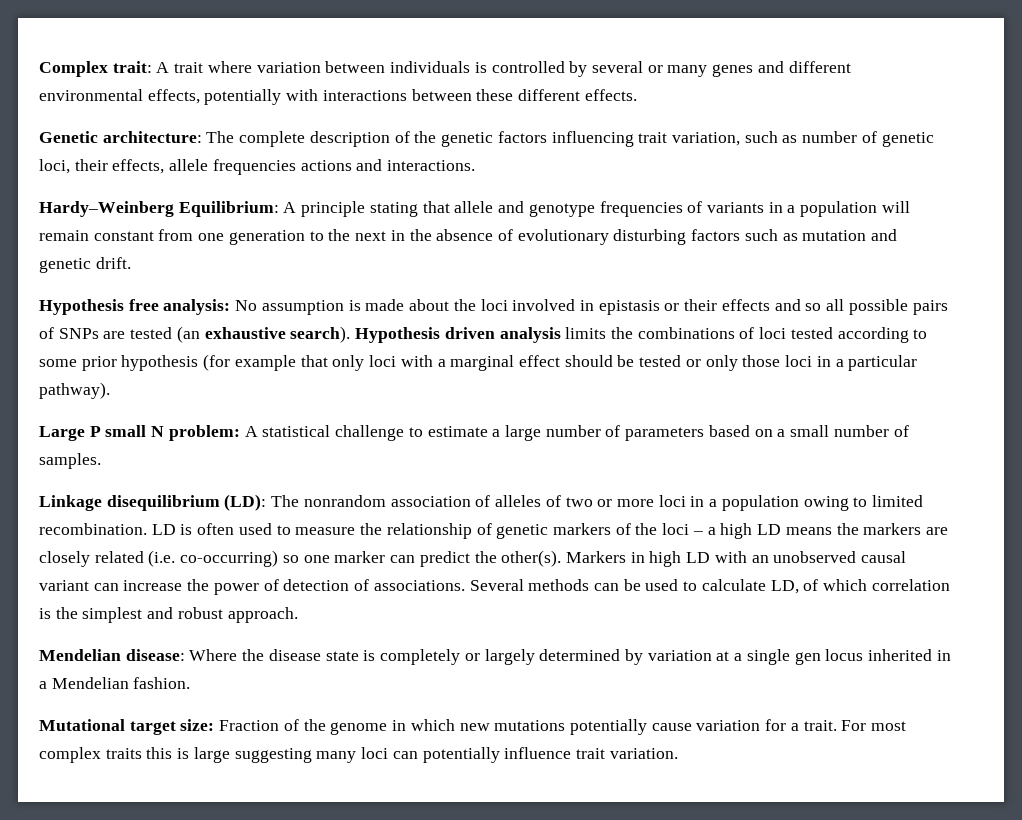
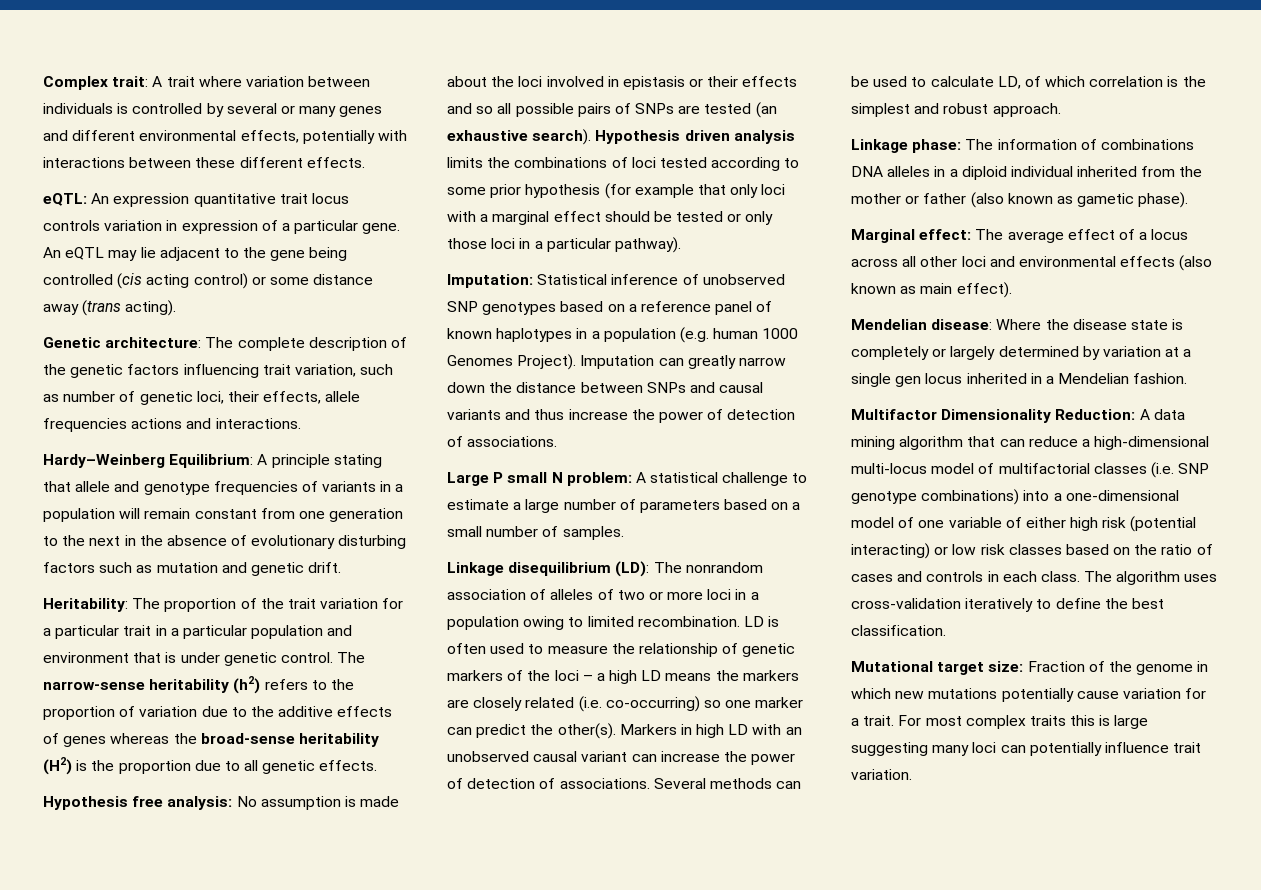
(637, 95) none -> [43,193,349,207] [43,220,401,234] [43,247,348,261] [43,273,374,289] [43,300,177,316] // eQTL: An expression quantitative trait locus controls variation in expression of a particular gene. An eQTL may lie adjacent to the gene being controlled (cis acting control) or some distance away (trans acting).
(131, 263) none -> [43,598,404,612] [43,625,353,639] [43,652,366,666] [43,676,354,694] [43,706,393,720] [43,733,379,747] [43,757,378,775] // Heritability: The proportion of the trait variation for a particular trait in a particular population and environment that is under genetic control. The narrow-sense heritability (h2) refers to the proportion of variation due to the additive effects of genes whereas the broad-sense heritability (H2) is the proportion due to all genetic effects.
(110, 390) none -> [447,274,785,288] [447,301,773,315] [447,327,799,343] [447,354,786,370] [447,382,764,393] [447,409,796,423] [447,436,558,447] // Imputation: Statistical inference of unobserved SNP genotypes based on a reference panel of known haplotypes in a population (e.g. human 1000 Genomes Project). Imputation can greatly narrow down the distance between SNPs and causal variants and thus increase the power of detection of associations.
(298, 615) none -> [851,139,1194,153] [851,166,1203,180] [851,192,1189,208] [851,229,1189,243] [851,255,1213,271] [851,282,1012,298] // Linkage phase: The information of combinations DNA alleles in a diploid individual inherited from the mother or father (also known as gametic phase). // Marginal effect: The average effect of a locus across all other loci and environmental effects (also known as main effect).
(191, 683) none -> [851,409,1185,423] [851,436,1210,450] [851,462,1210,478] [851,489,1179,505] [851,516,1197,532] [851,543,1213,559] [851,571,1218,585] [851,598,1164,612] [851,625,946,636] // Multifactor Dimensionality Reduction: A data mining algorithm that can reduce a high-dimensional multi-locus model of multifactorial classes (i.e. SNP genotype combinations) into a one-dimensional model of one variable of either high risk (potential interacting) or low risk classes based on the ratio of cases and controls in each class. The algorithm uses cross-validation iteratively to define the best classification.

